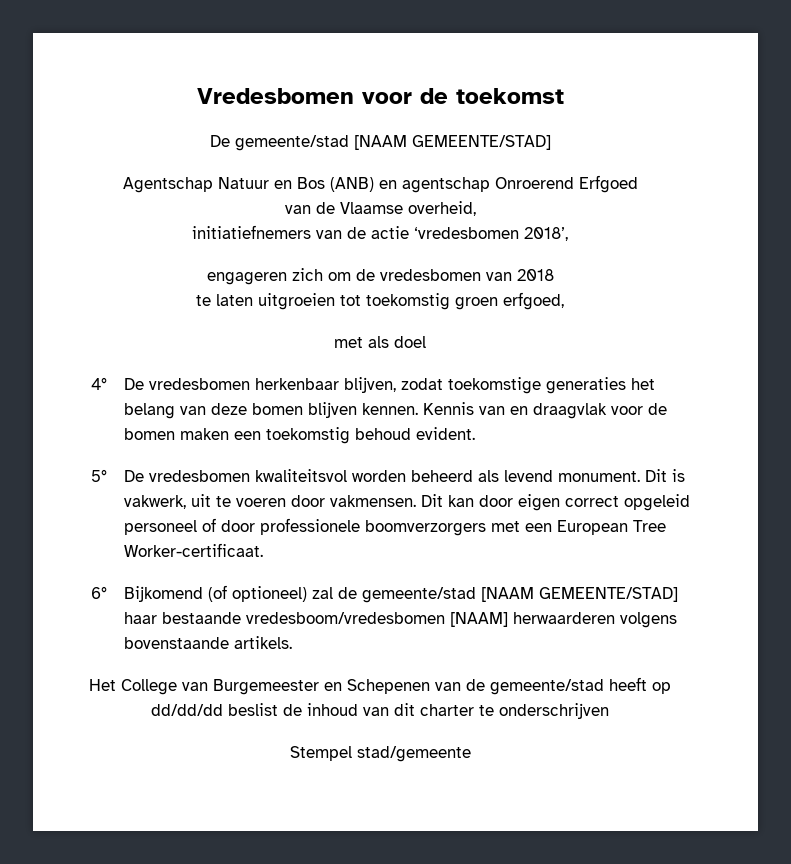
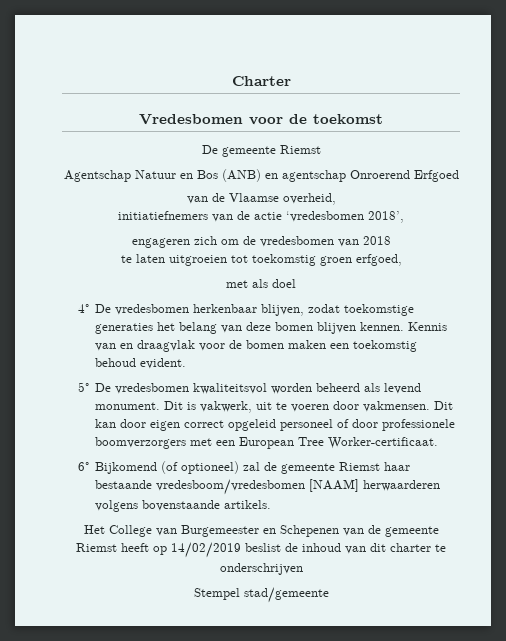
(196, 96) none -> [231,76,291,86] Charter //
[234,135,551,151] gemeente/stad [NAAM GEMEENTE/STAD] -> [221,145,321,157] gemeente Riemst
[361,587,678,603] gemeente/stad [NAAM GEMEENTE/STAD] -> [281,462,381,474] gemeente Riemst
[490,679,604,695] gemeente/stad -> [384,526,439,537] [76,543,117,552] gemeente Riemst
[151,704,223,716] dd/dd/dd -> [171,542,241,558] 14/02/2019

